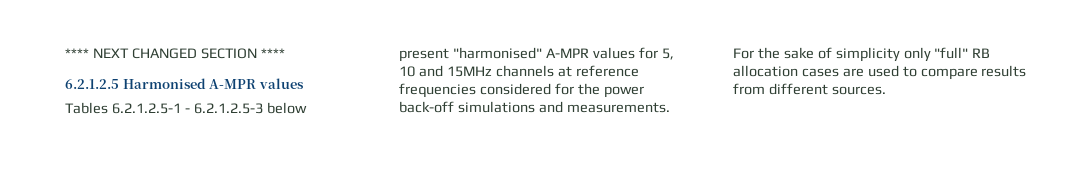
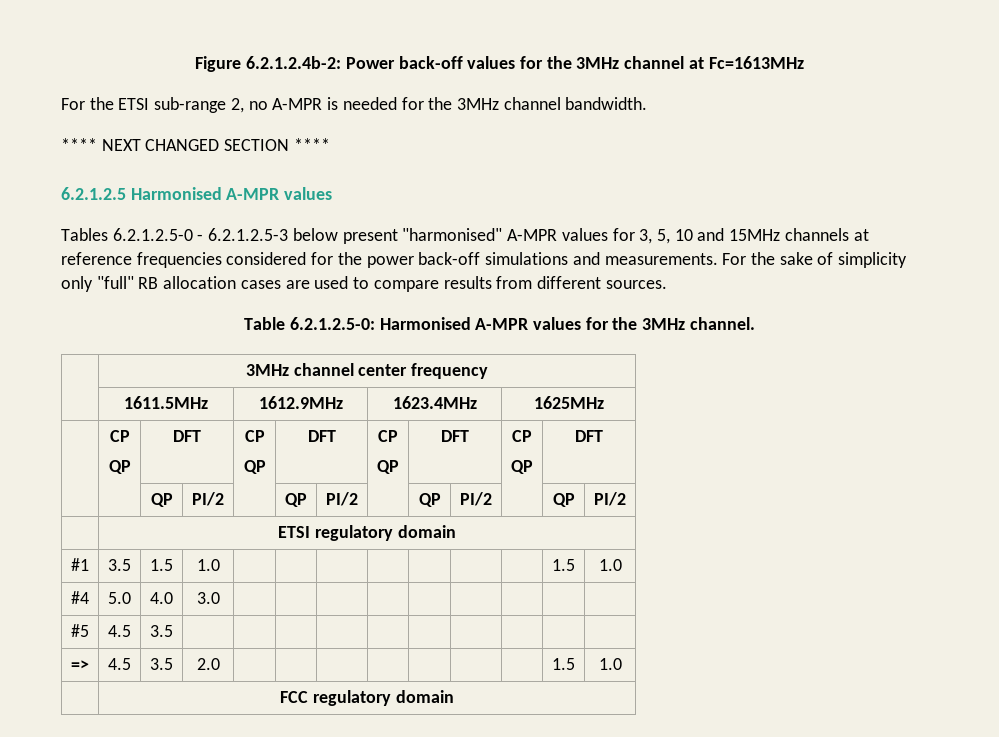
(65, 53) none -> [195,56,804,72] [61,97,648,113] Figure 6.2.1.2.4b-2: Power back-off values for the 3MHz channel at Fc=1613MHz // For the ETSI sub-range 2, no A-MPR is needed for the 3MHz channel bandwidth. //
[111,103,181,114] 6.2.1.2.5-1 -> [112,228,193,241] 6.2.1.2.5-0
(658, 53) none -> [639,229,653,244] 3,
(886, 90) none -> [244,317,755,330] [245,363,489,379] [124,396,208,409] [258,396,343,409] [392,396,477,409] [533,396,604,409] [109,430,130,442] [108,460,131,474] [173,430,201,442] [244,430,265,442] [243,460,266,474] [307,430,336,442] [378,430,398,442] [377,460,399,474] [441,430,469,442] [512,430,532,442] [511,460,533,474] [575,430,603,442] [150,493,173,507] [192,492,224,506] [285,493,307,507] [326,492,358,506] [418,493,441,507] [460,492,492,506] [552,493,575,507] [594,492,626,506] [278,525,456,541] [71,558,89,571] [108,559,131,571] [150,559,173,571] [196,559,220,571] [552,559,575,571] [598,559,622,571] [71,591,89,604] [108,592,131,604] [150,592,173,604] [196,592,220,604] [71,624,89,637] [108,625,131,637] [150,625,173,637] [71,660,89,670] [108,658,131,670] [150,658,173,670] [196,658,220,670] [552,658,575,670] [598,658,622,670] [280,690,454,706] // Table 6.2.1.2.5-0: Harmonised A-MPR values for the 3MHz channel. // | 3MHz channel center frequency // | 1611.5MHz | 1612.9MHz | 1623.4MHz | 1625MHz // | CP // QP | DFT | CP // QP | DFT | CP // QP | DFT | CP // QP | DFT // | | QP | PI/2 | | QP | PI/2 | | QP | PI/2 | | QP | PI/2 // | ETSI regulatory domain // #1 | 3.5 | 1.5 | 1.0 | | | | | | | | 1.5 | 1.0 // #4 | 5.0 | 4.0 | 3.0 | | | | | | | | | // #5 | 4.5 | 3.5 | | | | | | | | | | // => | 4.5 | 3.5 | 2.0 | | | | | | | | 1.5 | 1.0 // | FCC regulatory domain

